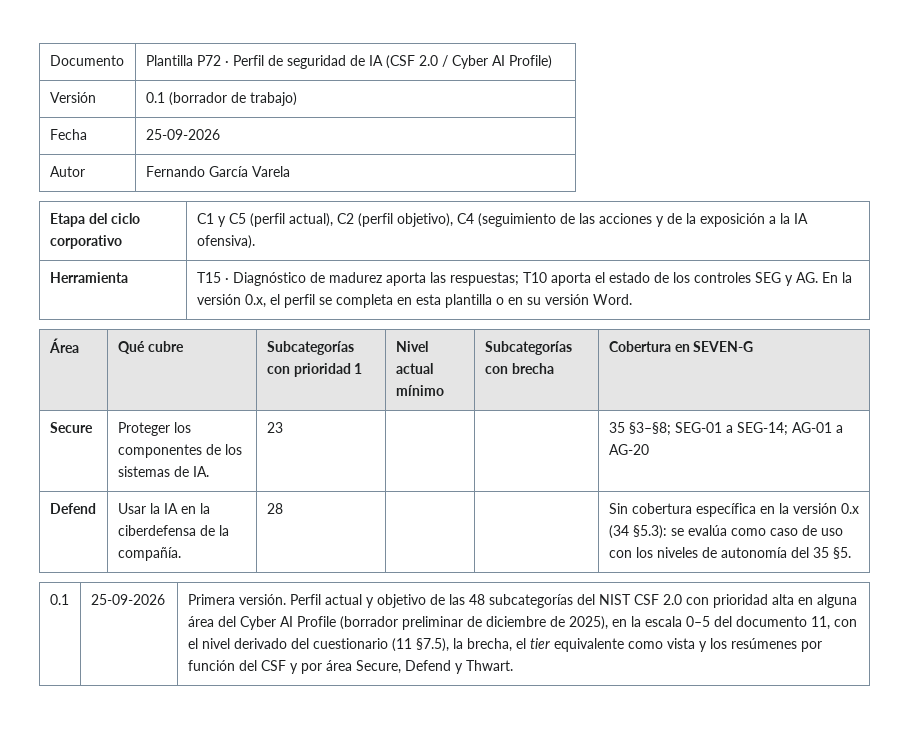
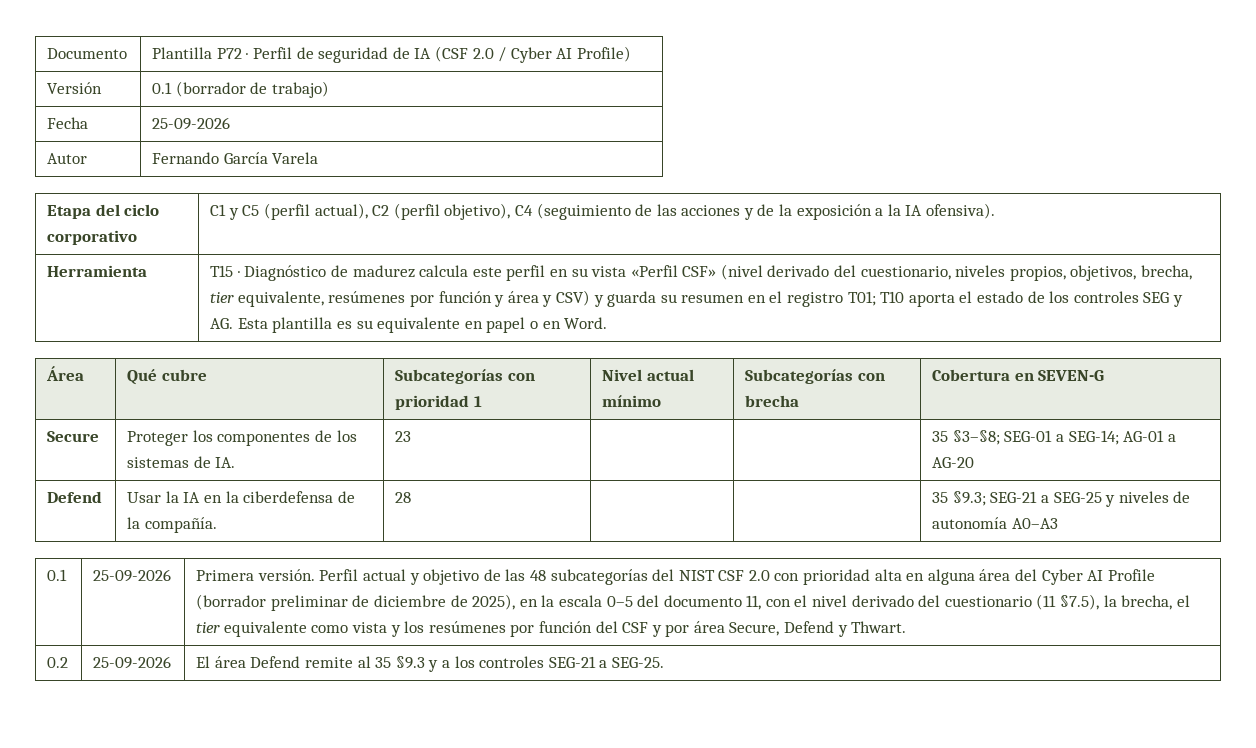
[385,272,519,286] aporta las respuestas; -> [419,264,1193,281] [210,290,876,307] calcula este perfil en su vista «Perfil CSF» (nivel derivado del cuestionario, niveles propios, objetivos, brecha, tier equivalente, resúmenes por función y área y CSV) y guarda su resumen en el registro T01;
[821,272,852,283] [196,294,589,308] En la versión 0.x, el perfil se completa en esta plantilla o en su versión -> [237,317,561,333] Esta plantilla es su equivalente en papel o en
[608,503,859,517] [608,525,843,539] [608,547,851,559] Sin cobertura específica en la versión 0.x (34 §5.3): se evalúa como caso de uso con los niveles de autonomía del 35 §5. -> [932,491,1191,507] [932,517,1058,529] 35 §9.3; SEG-21 a SEG-25 y niveles de autonomía A0–A3
(513, 665) none -> [47,657,69,668] [93,656,172,669] [196,656,664,672] // 0.2 | 25-09-2026 | El área Defend remite al 35 §9.3 y a los controles SEG-21 a SEG-25.

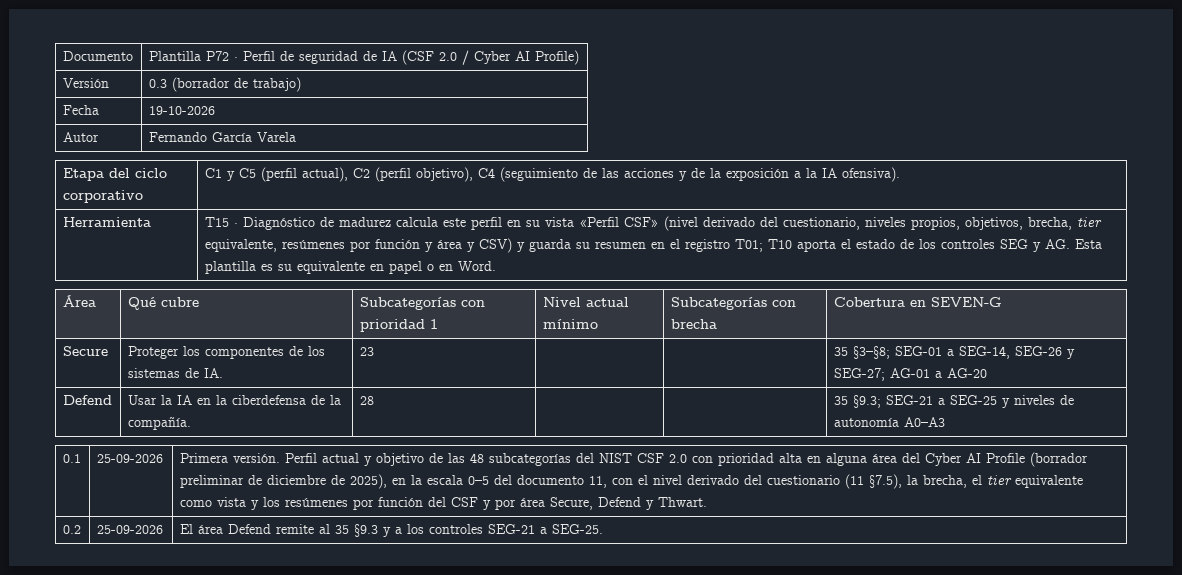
[152,82,173,94] 0.1 -> [148,79,167,88] 0.3
[152,117,231,130] 25-09-2026 -> [148,106,215,115] 19-10-2026
[1068,430,1119,445] SEG-14; -> [958,346,1075,359] [833,368,885,381] SEG-14, SEG-26 y SEG-27;

